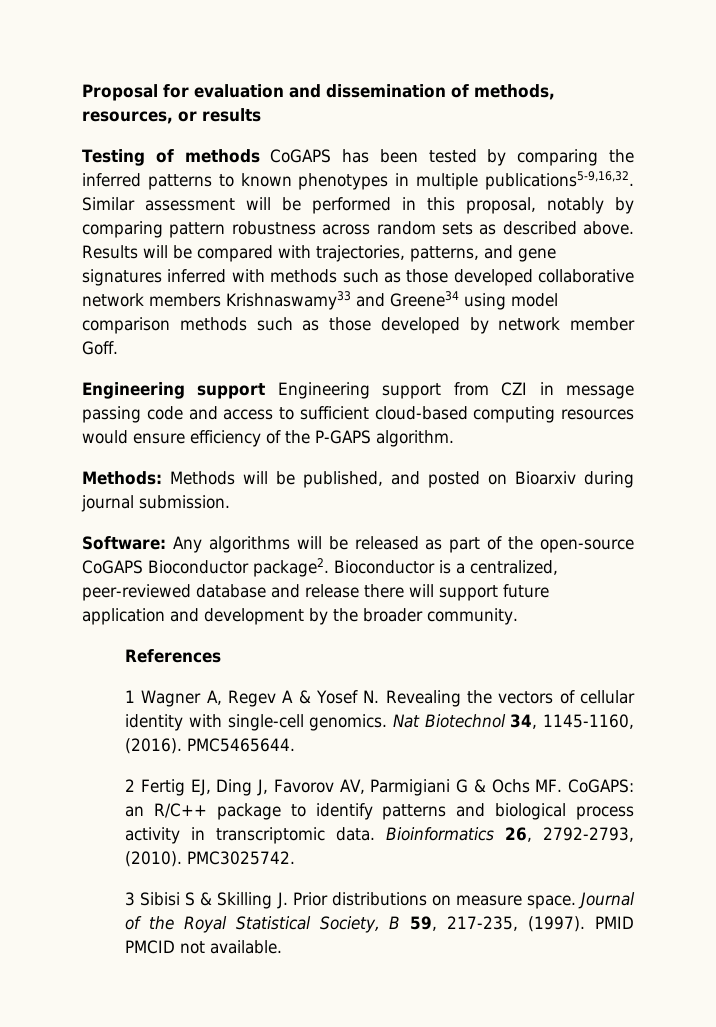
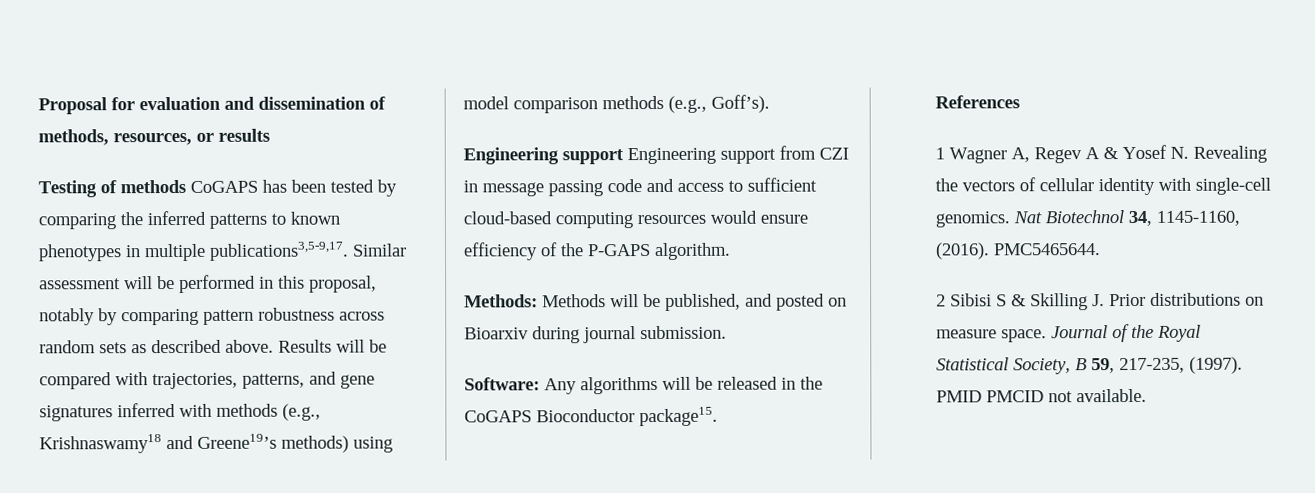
[484,171,634,190] publications5-9,16,32. -> [209,241,349,261] publications3,5-9,17.
[342,269,634,286] [82,291,558,310] [82,317,635,334] [82,341,118,355] such as those developed collaborative network members Krishnaswamy33 and Greene34 using model comparison methods such as those developed by network member Goff. -> [282,403,321,421] [39,433,393,454] [463,94,770,114] (e.g., Krishnaswamy18 and Greene19’s methods) using model comparison methods (e.g., Goff’s).
[425,536,634,553] [82,558,558,577] [82,584,549,601] [82,608,518,625] as part of the open-source CoGAPS Bioconductor package2. Bioconductor is a centralized, peer-reviewed database and release there will support future application and development by the broader community. -> [781,376,823,390] [464,406,718,427] in the CoGAPS Bioconductor package15.
[140,779,634,796] [125,803,634,820] [125,827,634,844] [125,851,296,867] [125,892,136,906] Fertig EJ, Ding J, Favorov AV, Parmigiani G & Ochs MF. CoGAPS: an R/C++ package to identify patterns and biological process activity in transcriptomic data. Bioinformatics 26, 2792-2793, (2010). PMC3025742. // 3 -> (946, 300) none

